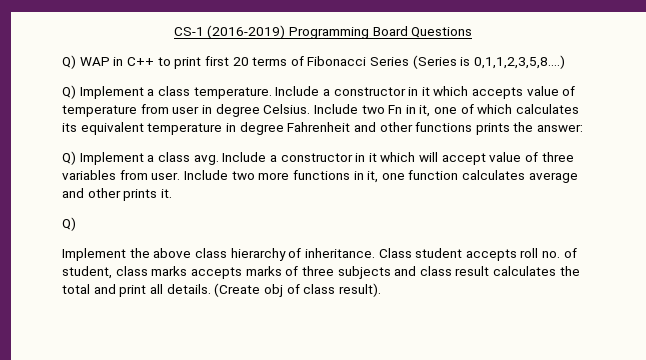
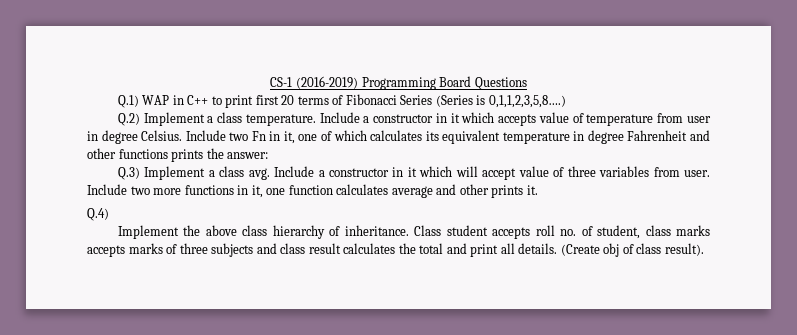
[62,55,76,69] Q) -> [117,95,139,108] Q.1)
[62,85,76,99] Q) -> [117,113,140,126] Q.2)
[62,151,76,165] Q) -> [117,167,140,180] Q.3)
[62,217,76,231] Q) -> [87,208,109,221] Q.4)

